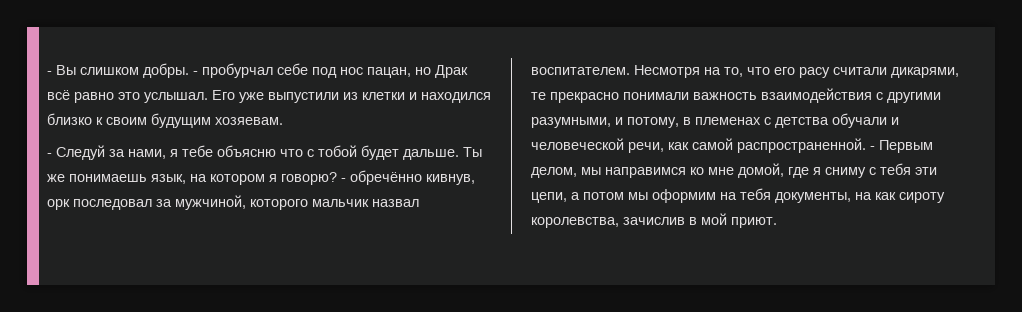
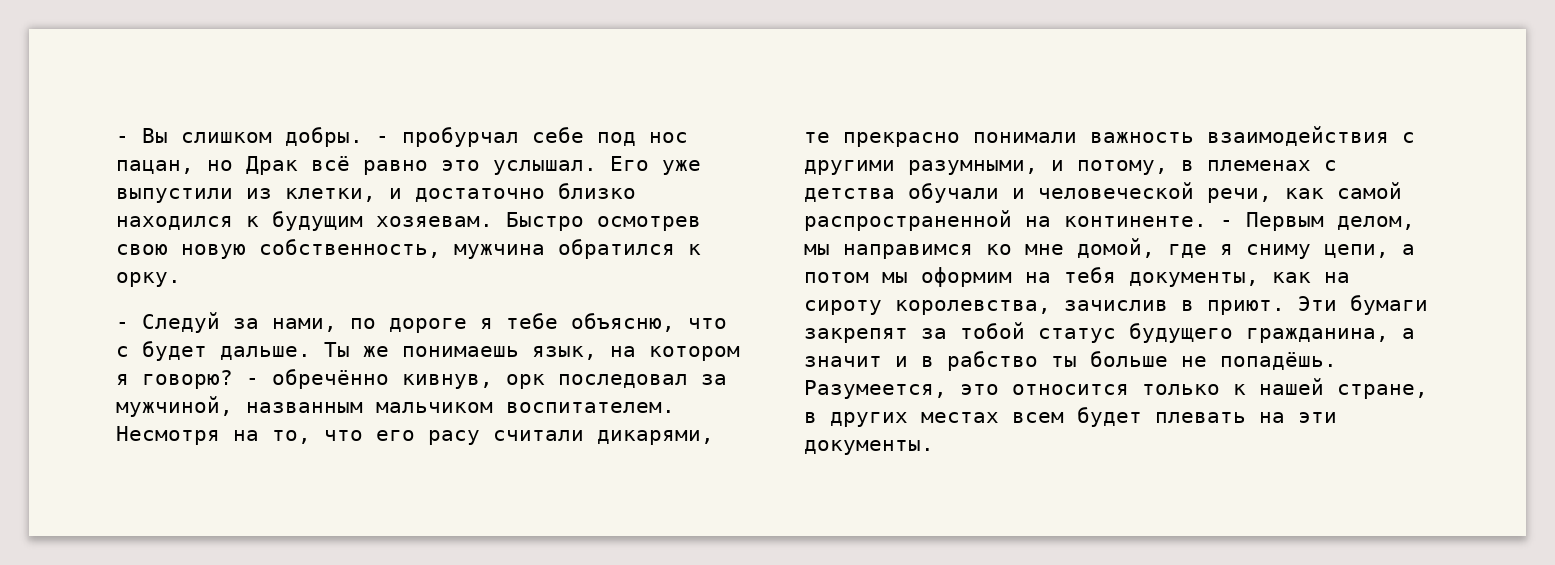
[362,92,491,103] [47,113,283,128] клетки и находился близко к своим будущим хозяевам. -> [285,183,636,202] [116,211,701,231] [116,239,701,259] [116,272,181,287] клетки, и достаточно близко находился к будущим хозяевам. Быстро осмотрев свою новую собственность, мужчина обратился к орку.
(166, 154) none -> [350,318,467,333] по дороге
[217,145,276,157] объясню -> [571,313,675,332] объясню,
[318,145,357,157] тобой -> (129, 351) none
[250,199,419,210] которого мальчик назвал -> [246,402,493,413] названным мальчиком
[737,138,866,153] распространенной. -> [804,210,1207,231] распространенной на континенте.
[869,163,937,175] с тебя эти -> (1311, 251) none
[855,192,896,200] на как -> [1272,272,1350,283] как на
[701,213,777,228] мой приют. -> [1207,295,1428,315] [804,322,1415,343] [804,351,1337,371] [804,378,1428,399] [804,407,1337,427] [804,440,934,455] приют. Эти бумаги закрепят за тобой статус будущего гражданина, а значит и в рабство ты больше не попадёшь. Разумеется, это относится только к нашей стране, в других местах всем будет плевать на эти документы.

